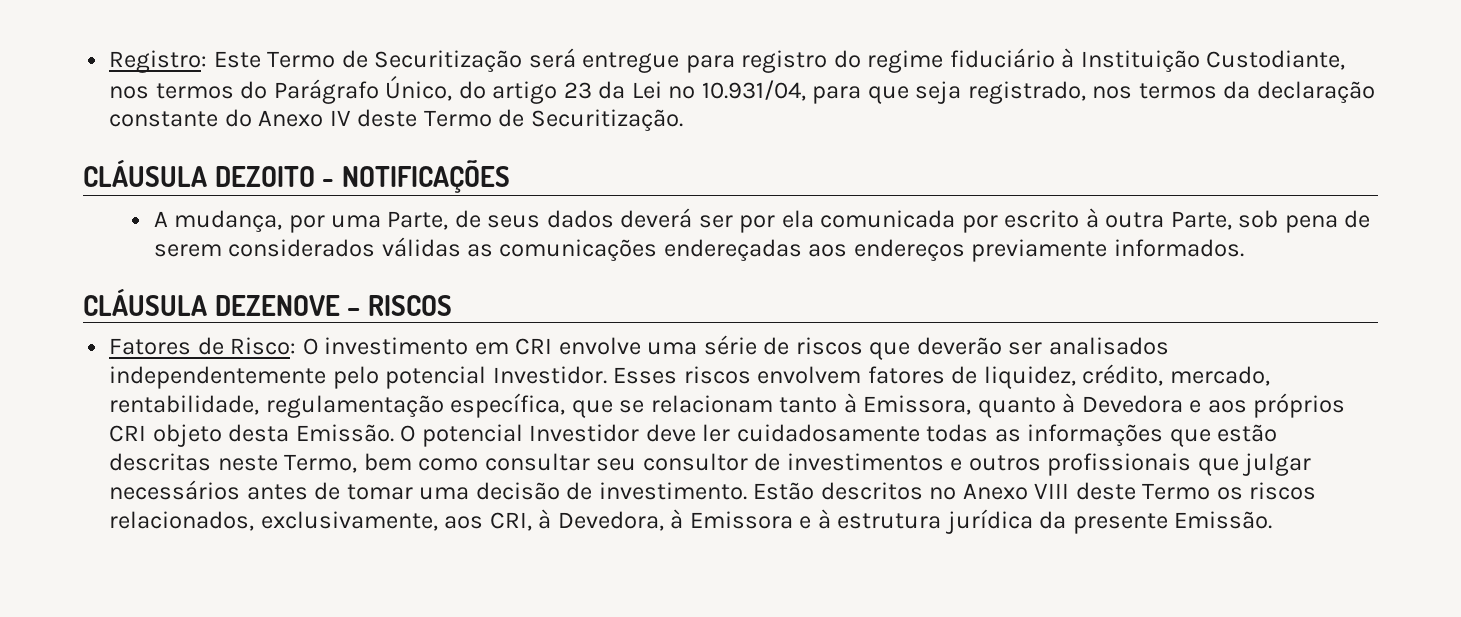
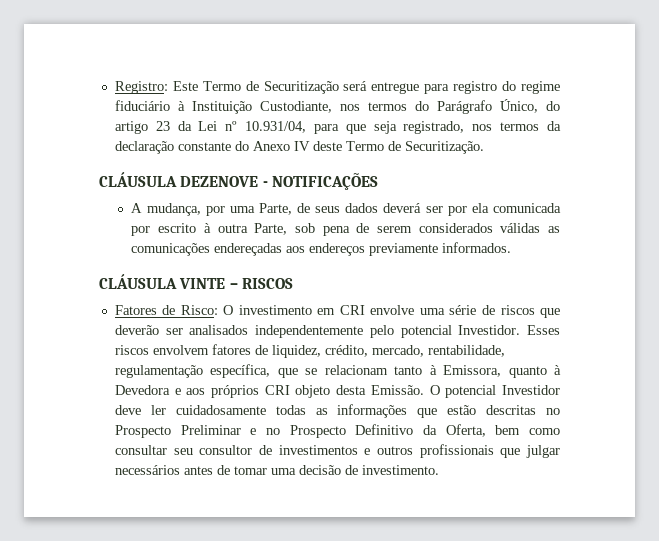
[214,166,315,187] DEZOITO -> [180,176,259,187] DEZENOVE
[214,295,340,316] DEZENOVE -> [179,278,226,289] VINTE
[217,454,358,473] neste Termo, -> [546,408,560,415] [114,424,486,438] no Prospecto Preliminar e no Prospecto Definitivo da Oferta,
[753,482,1317,500] [109,509,1273,534] Estão descritos no Anexo VIII deste Termo os riscos relacionados, exclusivamente, aos CRI, à Devedora, à Emissora e à estrutura jurídica da presente Emissão. -> (439, 470) none

